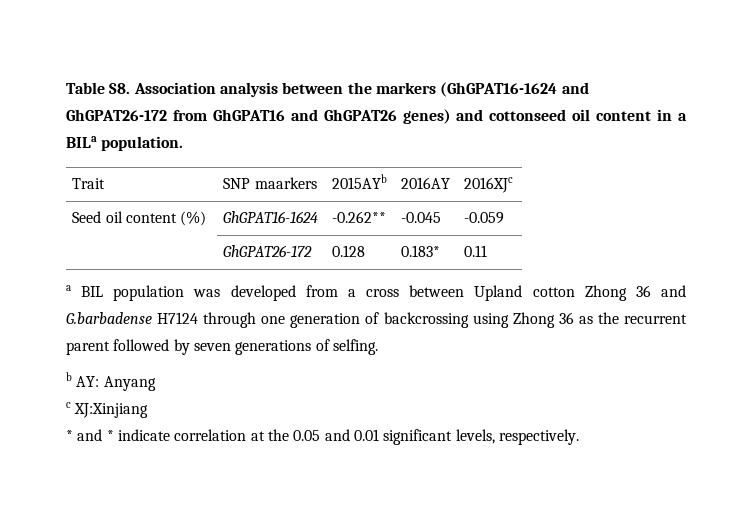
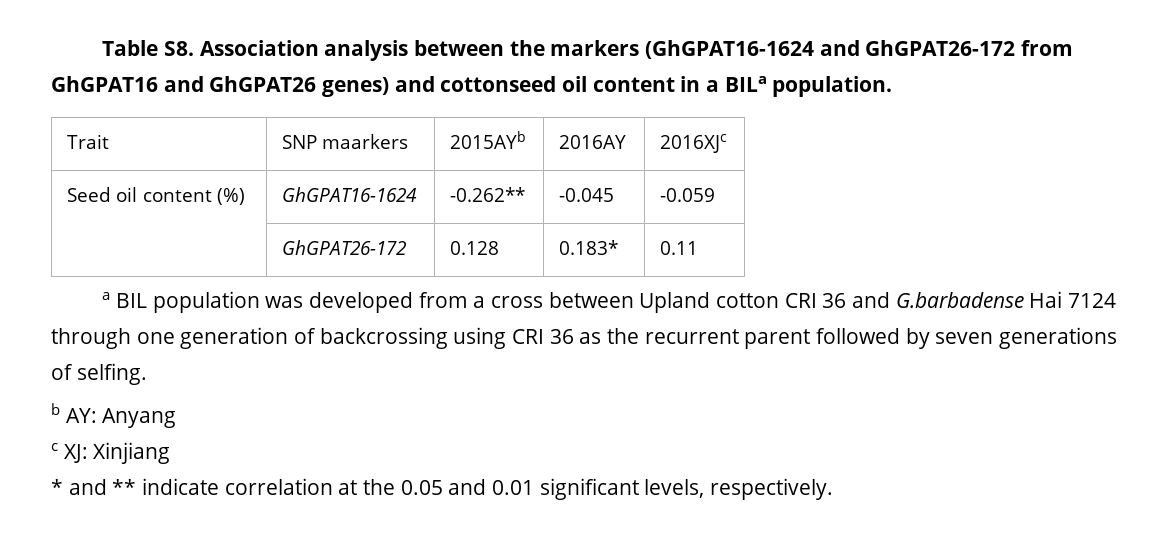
[584,285,627,301] Zhong -> [784,293,817,308] CRI
[157,312,199,324] H7124 -> [1029,291,1117,308] Hai 7124
[512,312,555,328] Zhong -> [512,329,545,344] CRI
[74,403,149,418] XJ:Xinjiang -> [63,442,171,464] XJ: Xinjiang
[106,430,114,441] * -> [112,479,137,495] **

